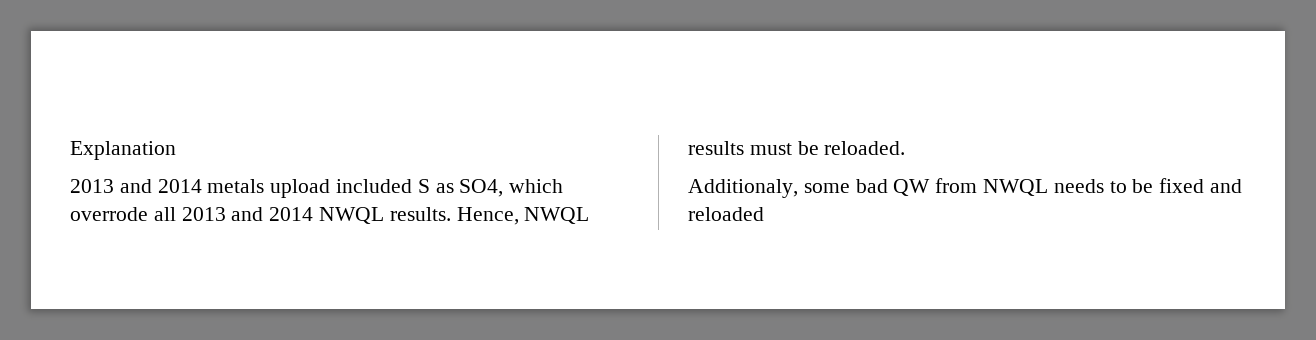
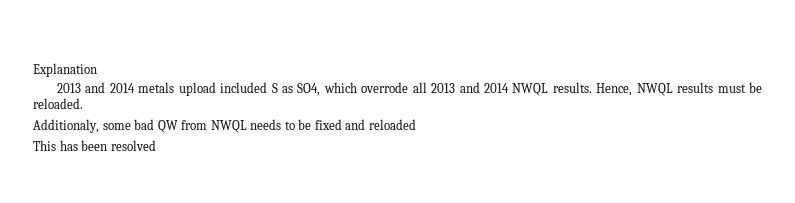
(764, 214) none -> [33,140,156,151] // This has been resolved

